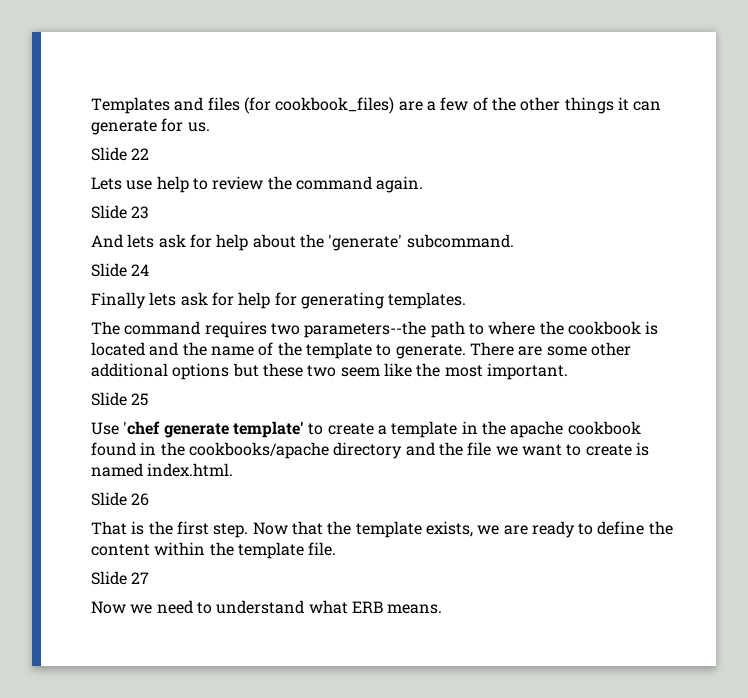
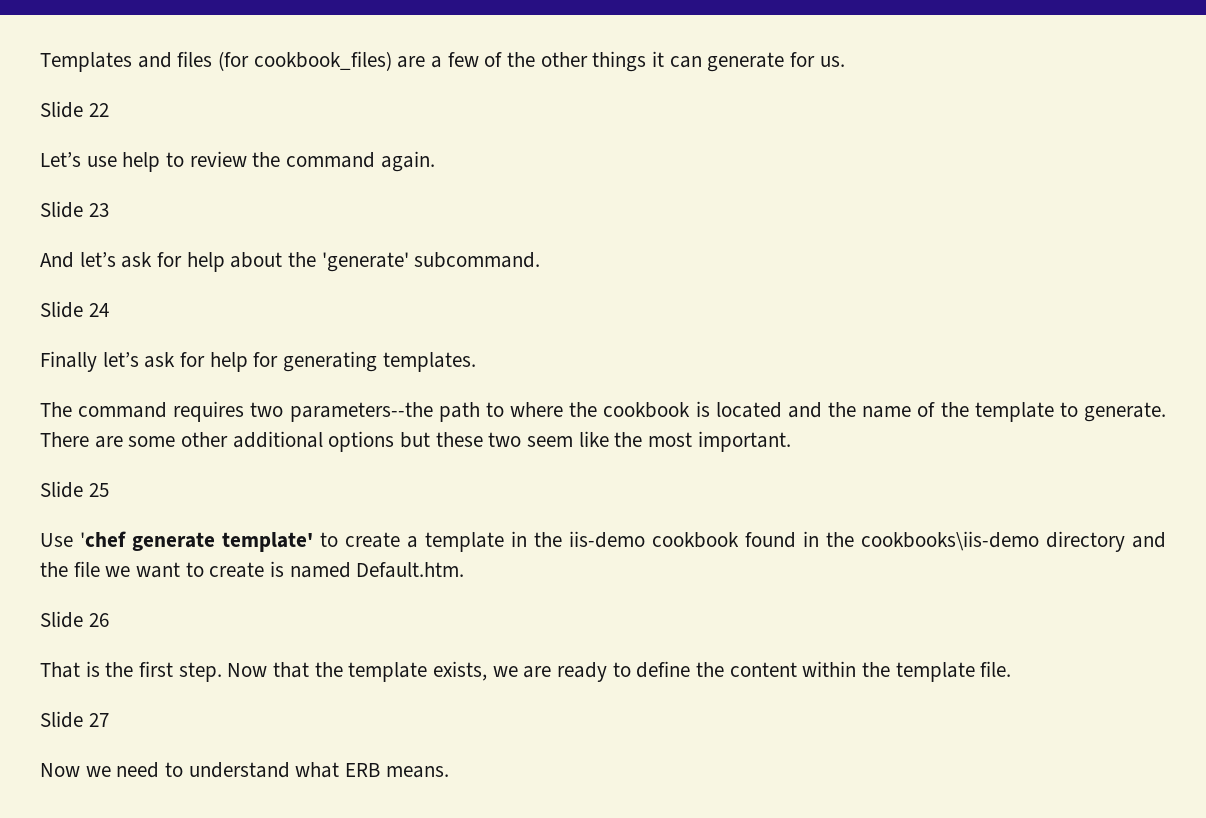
[91,177,122,190] Lets -> [40,152,81,167] Let’s
[127,234,155,248] lets -> [79,252,116,267] let’s
[149,292,177,306] lets -> [102,352,139,367] let’s
[510,421,564,438] apache -> [569,531,645,548] iis-demo
[188,442,329,459] cookbooks/apache -> [861,531,1039,551] cookbooks\iis-demo
[147,463,234,477] index.html. -> [356,562,465,578] Default.htm.

